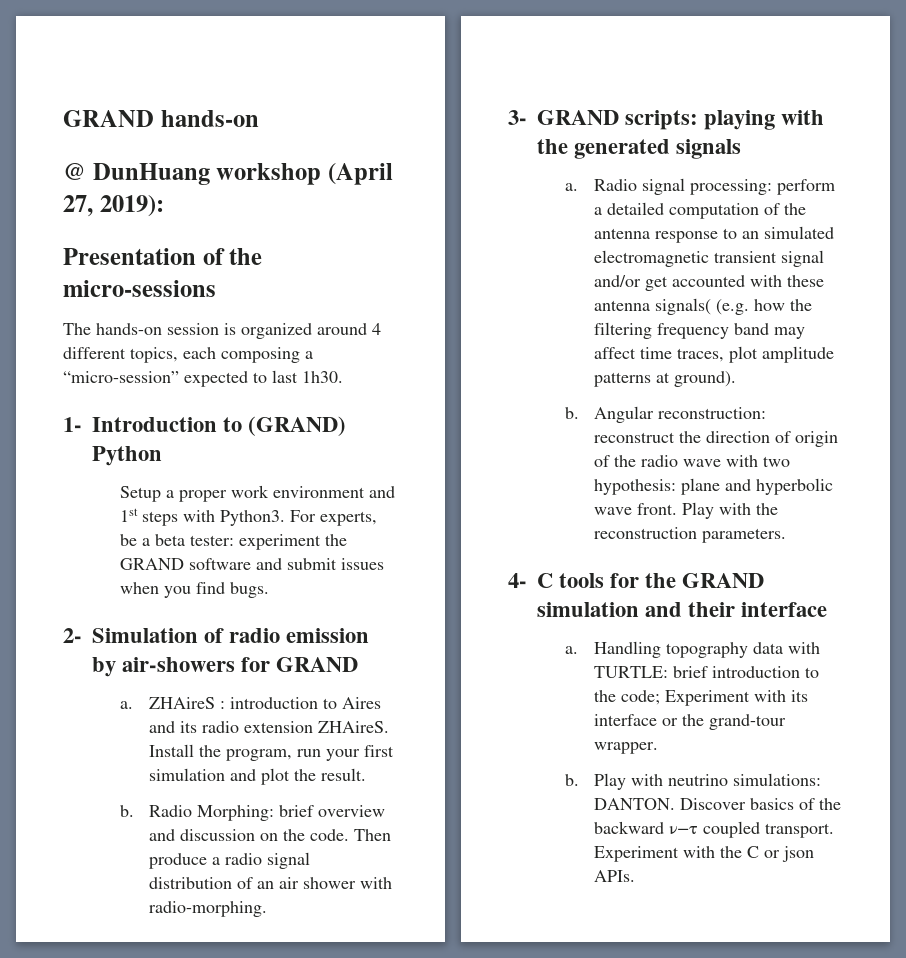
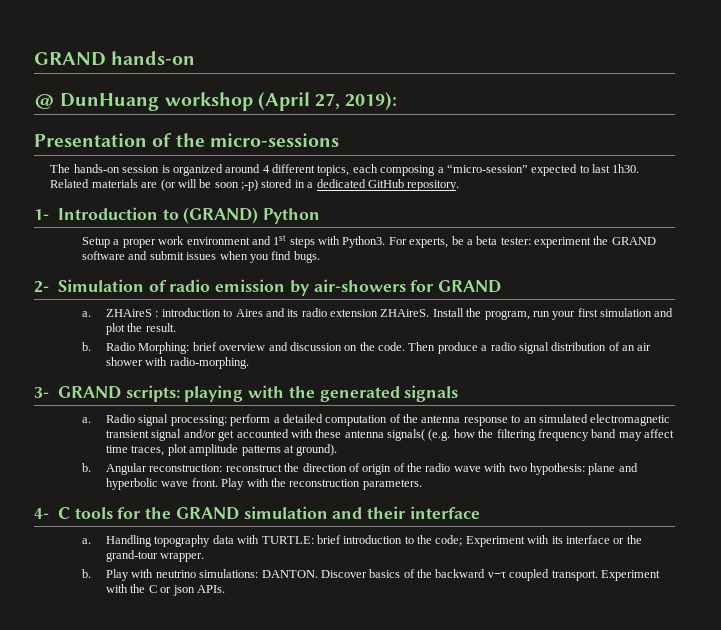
(343, 377) none -> [50,179,460,191] // Related materials are (or will be soon ;-p) stored in a dedicated GitHub repository.

